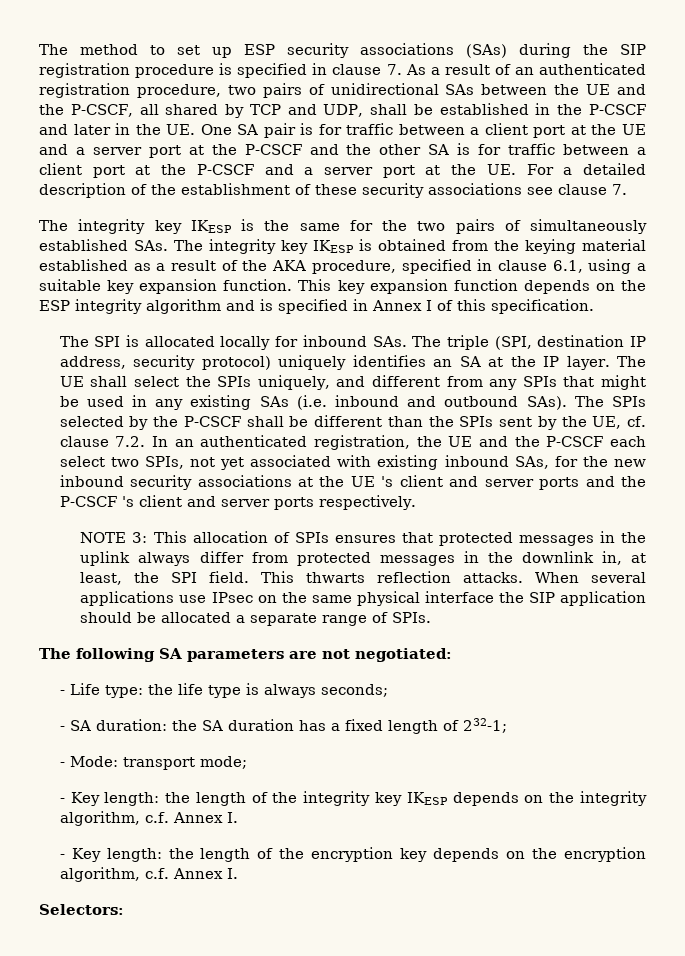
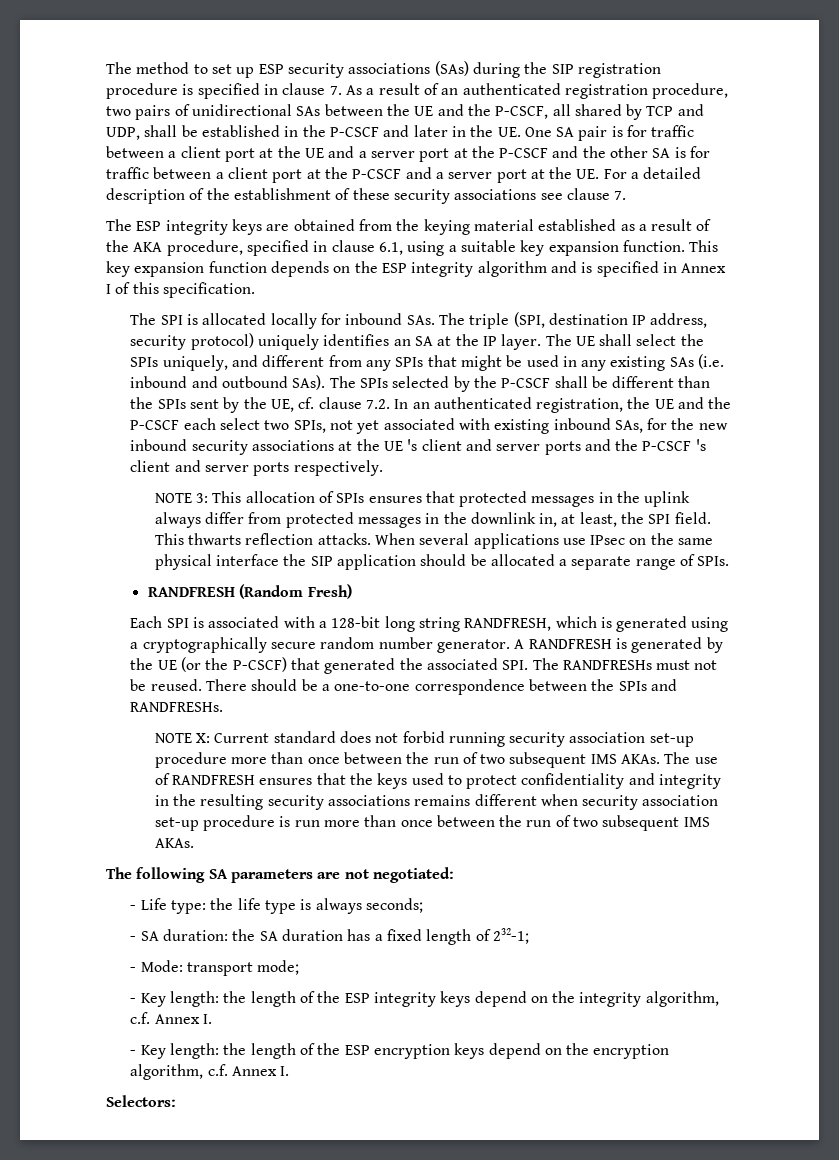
[78,219,647,234] [39,239,372,254] integrity key IKESP is the same for the two pairs of simultaneously established SAs. The integrity key IKESP is -> [136,219,290,235] ESP integrity keys are
(432, 617) none -> [147,584,352,599] [130,616,729,632] [130,637,723,653] [130,657,718,674] [130,679,677,695] [130,702,224,712] [154,731,694,747] [154,752,718,768] [154,773,722,789] [154,794,719,810] [154,815,710,831] [154,838,194,848] // RANDFRESH (Random Fresh) // Each SPI is associated with a 128-bit long string RANDFRESH, which is generated using a cryptographically secure random number generator. A RANDFRESH is generated by the UE (or the P-CSCF) that generated the associated SPI. The RANDFRESHs must not be reused. There should be a one-to-one correspondence between the SPIs and RANDFRESHs. // NOTE X: Current standard does not forbid running security association set-up procedure more than once between the run of two subsequent IMS AKAs. The use of RANDFRESH ensures that the keys used to protect confidentiality and integrity in the resulting security associations remains different when security association set-up procedure is run more than once between the run of two subsequent IMS AKAs.
[303,791,519,806] integrity key IKESP depends -> [344,991,527,1007] ESP integrity keys depend
[311,847,500,862] encryption key depends -> [344,1043,541,1059] ESP encryption keys depend

